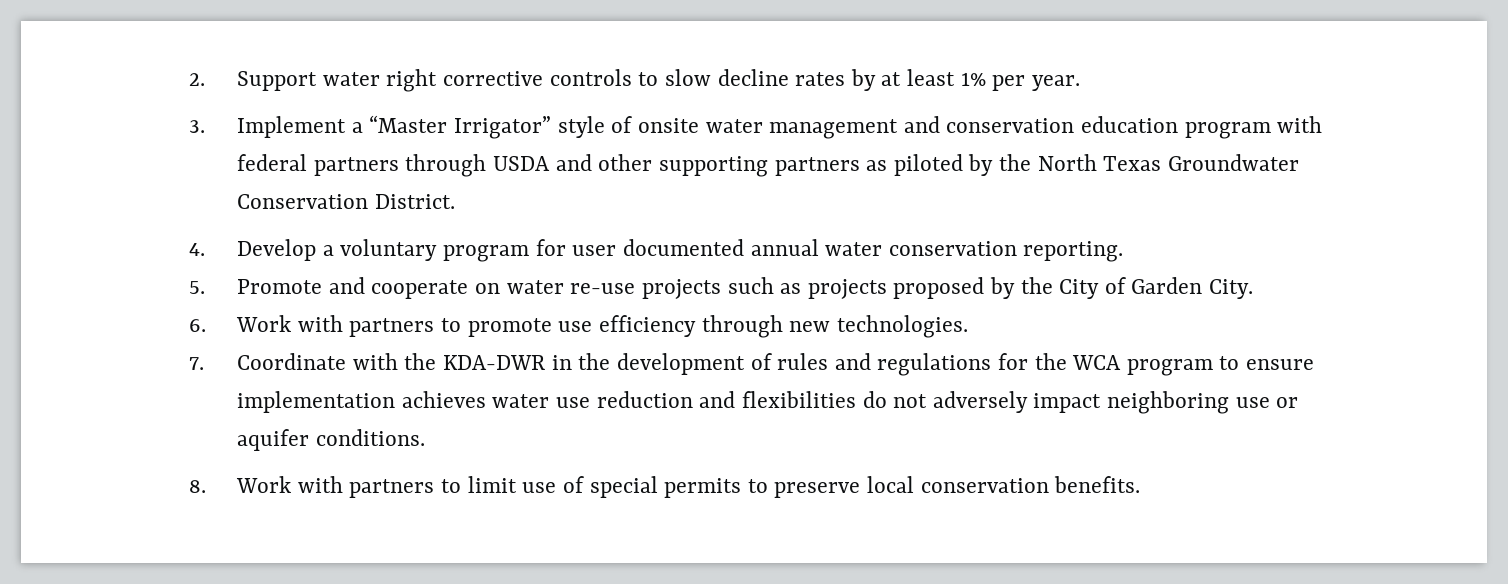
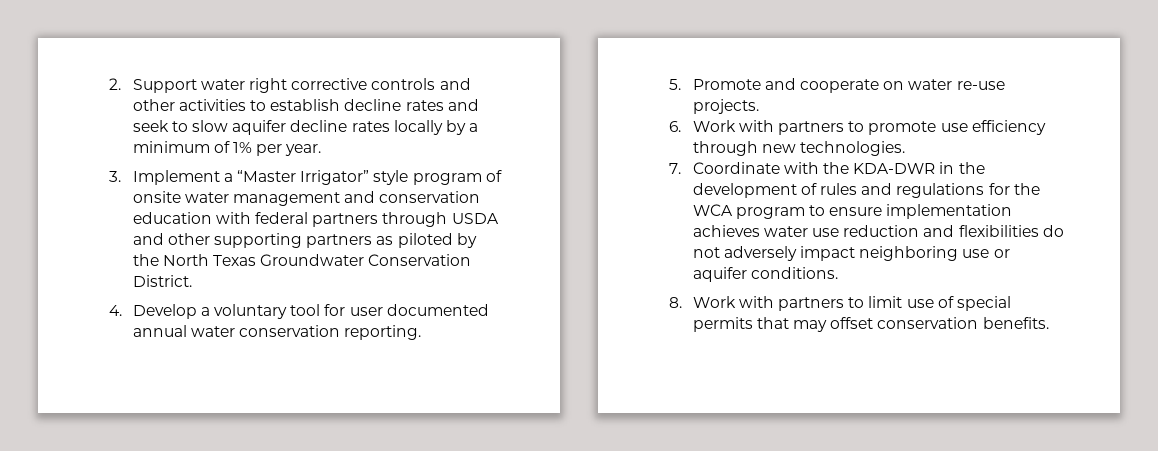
(632, 77) none -> [439,78,471,90] [132,99,479,111] [132,120,169,132] and other activities to establish decline rates and seek
[717,69,955,91] decline rates by at least -> [232,120,479,135] [132,141,230,153] aquifer decline rates locally by a minimum of
(605, 127) none -> [412,173,482,185] program
[1184,122,1271,139] program -> (212, 218) none
[443,245,530,262] program -> [290,304,321,316] tool
[641,277,1254,299] projects such as projects proposed by the City of Garden City. -> [692,99,759,114] projects.
[747,476,914,498] to preserve local -> [756,317,874,332] that may offset

